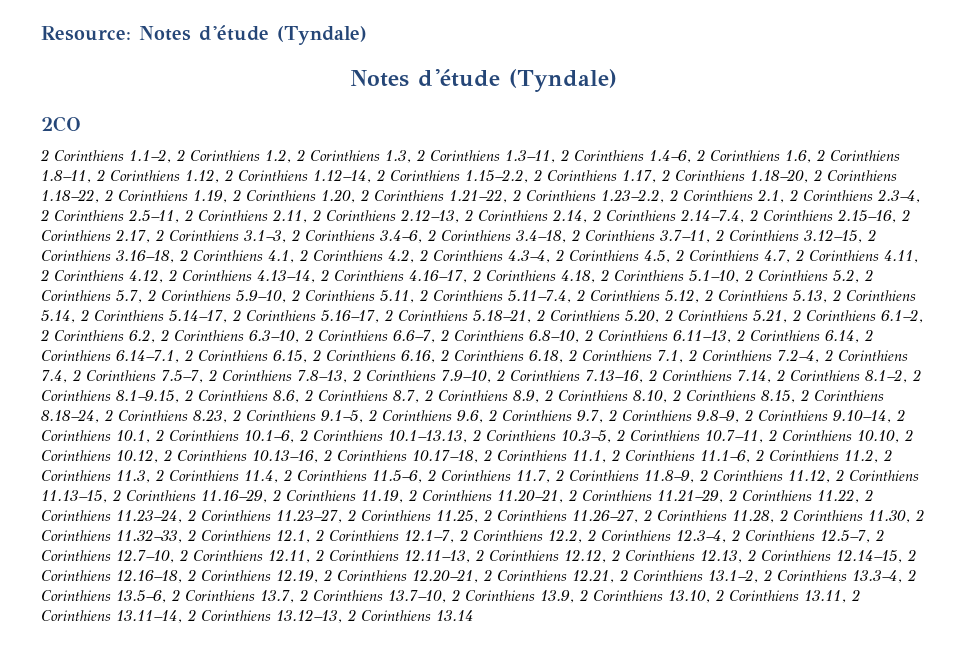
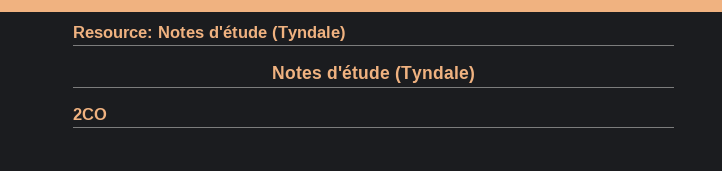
[40,149,900,163] [41,169,897,183] [41,189,921,203] [40,209,910,223] [41,229,876,243] [41,249,919,263] [40,269,873,283] [41,289,916,303] [41,309,924,323] [40,329,873,343] [41,349,908,363] [41,369,921,383] [41,389,884,403] [41,409,905,423] [41,429,913,443] [41,449,892,463] [41,469,919,483] [41,489,873,503] [41,509,924,523] [41,529,884,543] [41,549,916,563] [41,569,916,583] [41,589,860,603] [41,609,473,623] // 2 Corinthiens 1.1–2, 2 Corinthiens 1.2, 2 Corinthiens 1.3, 2 Corinthiens 1.3–11, 2 Corinthiens 1.4–6, 2 Corinthiens 1.6, 2 Corinthiens 1.8–11, 2 Corinthiens 1.12, 2 Corinthiens 1.12–14, 2 Corinthiens 1.15–2.2, 2 Corinthiens 1.17, 2 Corinthiens 1.18–20, 2 Corinthiens 1.18–22, 2 Corinthiens 1.19, 2 Corinthiens 1.20, 2 Corinthiens 1.21–22, 2 Corinthiens 1.23–2.2, 2 Corinthiens 2.1, 2 Corinthiens 2.3–4, 2 Corinthiens 2.5–11, 2 Corinthiens 2.11, 2 Corinthiens 2.12–13, 2 Corinthiens 2.14, 2 Corinthiens 2.14–7.4, 2 Corinthiens 2.15–16, 2 Corinthiens 2.17, 2 Corinthiens 3.1–3, 2 Corinthiens 3.4–6, 2 Corinthiens 3.4–18, 2 Corinthiens 3.7–11, 2 Corinthiens 3.12–15, 2 Corinthiens 3.16–18, 2 Corinthiens 4.1, 2 Corinthiens 4.2, 2 Corinthiens 4.3–4, 2 Corinthiens 4.5, 2 Corinthiens 4.7, 2 Corinthiens 4.11, 2 Corinthiens 4.12, 2 Corinthiens 4.13–14, 2 Corinthiens 4.16–17, 2 Corinthiens 4.18, 2 Corinthiens 5.1–10, 2 Corinthiens 5.2, 2 Corinthiens 5.7, 2 Corinthiens 5.9–10, 2 Corinthiens 5.11, 2 Corinthiens 5.11–7.4, 2 Corinthiens 5.12, 2 Corinthiens 5.13, 2 Corinthiens 5.14, 2 Corinthiens 5.14–17, 2 Corinthiens 5.16–17, 2 Corinthiens 5.18–21, 2 Corinthiens 5.20, 2 Corinthiens 5.21, 2 Corinthiens 6.1–2, 2 Corinthiens 6.2, 2 Corinthiens 6.3–10, 2 Corinthiens 6.6–7, 2 Corinthiens 6.8–10, 2 Corinthiens 6.11–13, 2 Corinthiens 6.14, 2 Corinthiens 6.14–7.1, 2 Corinthiens 6.15, 2 Corinthiens 6.16, 2 Corinthiens 6.18, 2 Corinthiens 7.1, 2 Corinthiens 7.2–4, 2 Corinthiens 7.4, 2 Corinthiens 7.5–7, 2 Corinthiens 7.8–13, 2 Corinthiens 7.9–10, 2 Corinthiens 7.13–16, 2 Corinthiens 7.14, 2 Corinthiens 8.1–2, 2 Corinthiens 8.1–9.15, 2 Corinthiens 8.6, 2 Corinthiens 8.7, 2 Corinthiens 8.9, 2 Corinthiens 8.10, 2 Corinthiens 8.15, 2 Corinthiens 8.18–24, 2 Corinthiens 8.23, 2 Corinthiens 9.1–5, 2 Corinthiens 9.6, 2 Corinthiens 9.7, 2 Corinthiens 9.8–9, 2 Corinthiens 9.10–14, 2 Corinthiens 10.1, 2 Corinthiens 10.1–6, 2 Corinthiens 10.1–13.13, 2 Corinthiens 10.3–5, 2 Corinthiens 10.7–11, 2 Corinthiens 10.10, 2 Corinthiens 10.12, 2 Corinthiens 10.13–16, 2 Corinthiens 10.17–18, 2 Corinthiens 11.1, 2 Corinthiens 11.1–6, 2 Corinthiens 11.2, 2 Corinthiens 11.3, 2 Corinthiens 11.4, 2 Corinthiens 11.5–6, 2 Corinthiens 11.7, 2 Corinthiens 11.8–9, 2 Corinthiens 11.12, 2 Corinthiens 11.13–15, 2 Corinthiens 11.16–29, 2 Corinthiens 11.19, 2 Corinthiens 11.20–21, 2 Corinthiens 11.21–29, 2 Corinthiens 11.22, 2 Corinthiens 11.23–24, 2 Corinthiens 11.23–27, 2 Corinthiens 11.25, 2 Corinthiens 11.26–27, 2 Corinthiens 11.28, 2 Corinthiens 11.30, 2 Corinthiens 11.32–33, 2 Corinthiens 12.1, 2 Corinthiens 12.1–7, 2 Corinthiens 12.2, 2 Corinthiens 12.3–4, 2 Corinthiens 12.5–7, 2 Corinthiens 12.7–10, 2 Corinthiens 12.11, 2 Corinthiens 12.11–13, 2 Corinthiens 12.12, 2 Corinthiens 12.13, 2 Corinthiens 12.14–15, 2 Corinthiens 12.16–18, 2 Corinthiens 12.19, 2 Corinthiens 12.20–21, 2 Corinthiens 12.21, 2 Corinthiens 13.1–2, 2 Corinthiens 13.3–4, 2 Corinthiens 13.5–6, 2 Corinthiens 13.7, 2 Corinthiens 13.7–10, 2 Corinthiens 13.9, 2 Corinthiens 13.10, 2 Corinthiens 13.11, 2 Corinthiens 13.11–14, 2 Corinthiens 13.12–13, 2 Corinthiens 13.14 -> (107, 114) none

